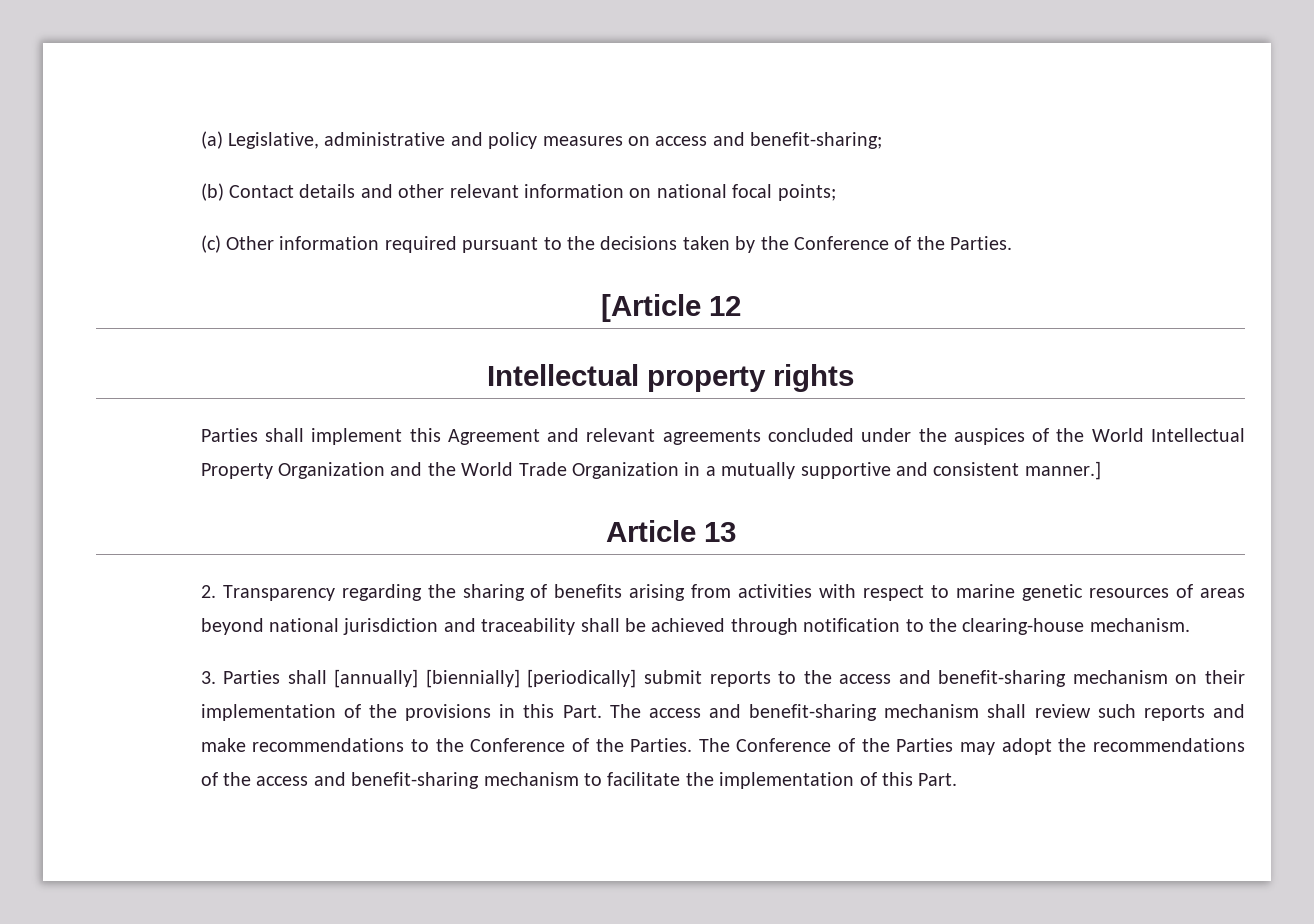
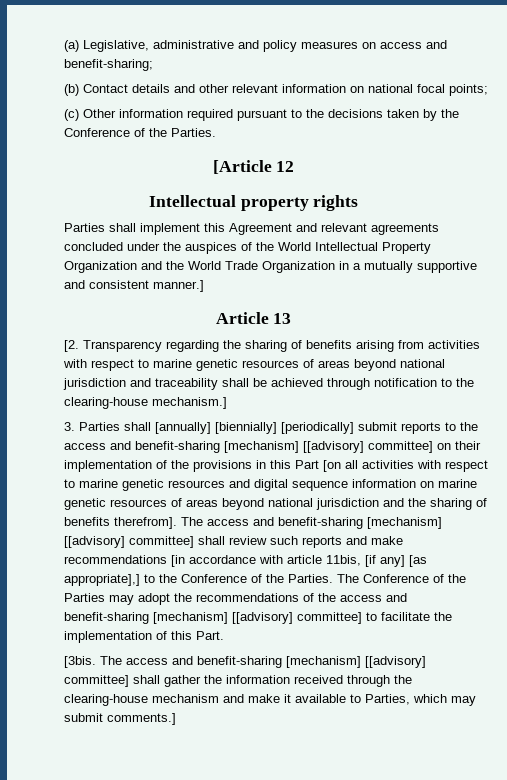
[200,585,216,598] 2. -> [63,340,79,352] [2.
[1089,618,1190,632] mechanism. -> [151,397,227,409] mechanism.]
[1072,670,1168,684] mechanism -> [223,441,433,453] [mechanism] [[advisory] committee]
[562,704,980,721] Part. The access and benefit-sharing mechanism -> [294,460,488,472] [63,479,477,491] [63,498,487,510] [63,517,442,529] [63,536,194,548] Part [on all activities with respect to marine genetic resources and digital sequence information on marine genetic resources of areas beyond national jurisdiction and the sharing of benefits therefrom]. The access and benefit-sharing [mechanism] [[advisory] committee]
(405, 745) none -> [170,555,427,567] [63,574,140,586] [in accordance with article 11bis, [if any] [as appropriate],]
[483,772,579,786] mechanism -> [152,612,362,624] [mechanism] [[advisory] committee]
(958, 779) none -> [63,656,426,668] [63,675,412,687] [63,694,476,706] [63,713,176,725] // [3bis. The access and benefit-sharing [mechanism] [[advisory] committee] shall gather the information received through the clearing-house mechanism and make it available to Parties, which may submit comments.]

